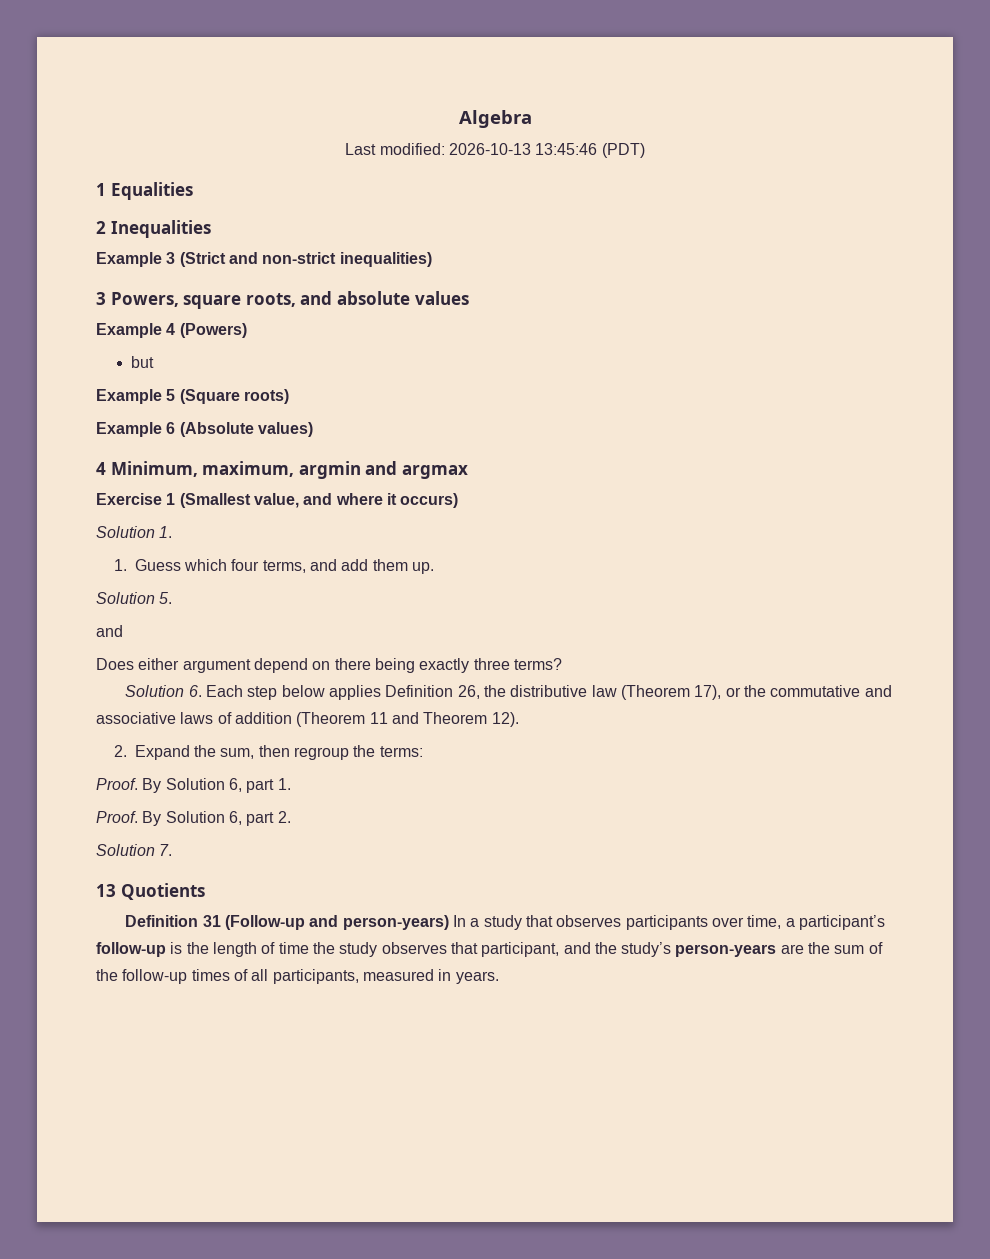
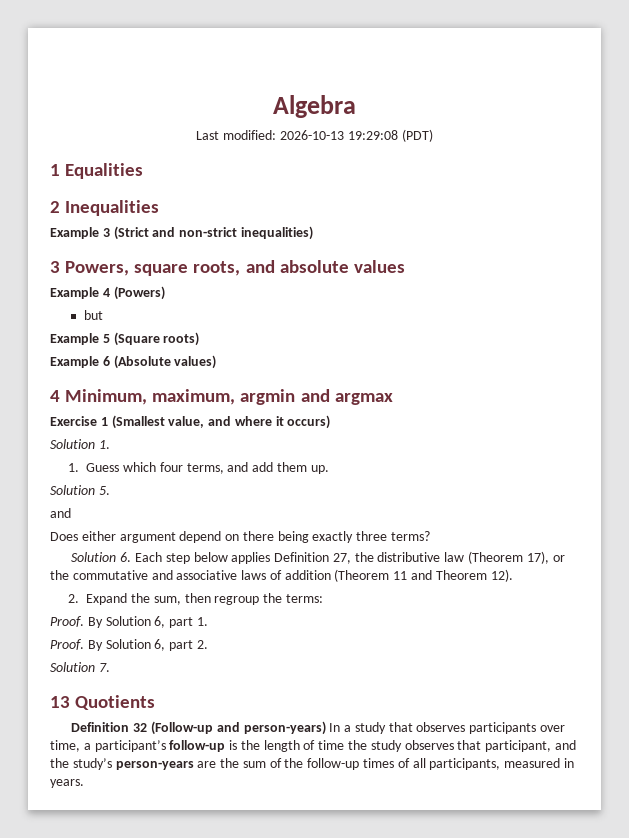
[535,143,598,155] 13:45:46 -> [347,130,398,140] 19:29:08
[457,685,480,699] 26, -> [332,553,351,564] 27,
[202,915,221,927] 31 -> [133,723,148,732] 32

